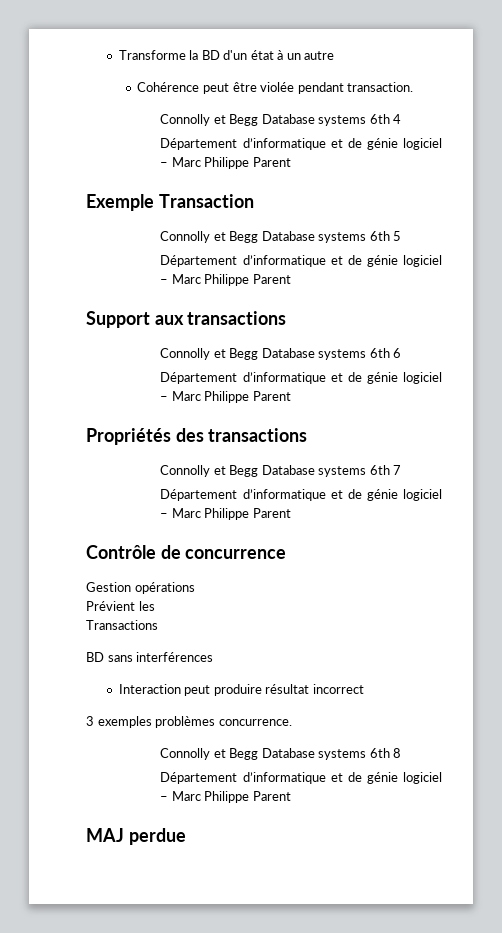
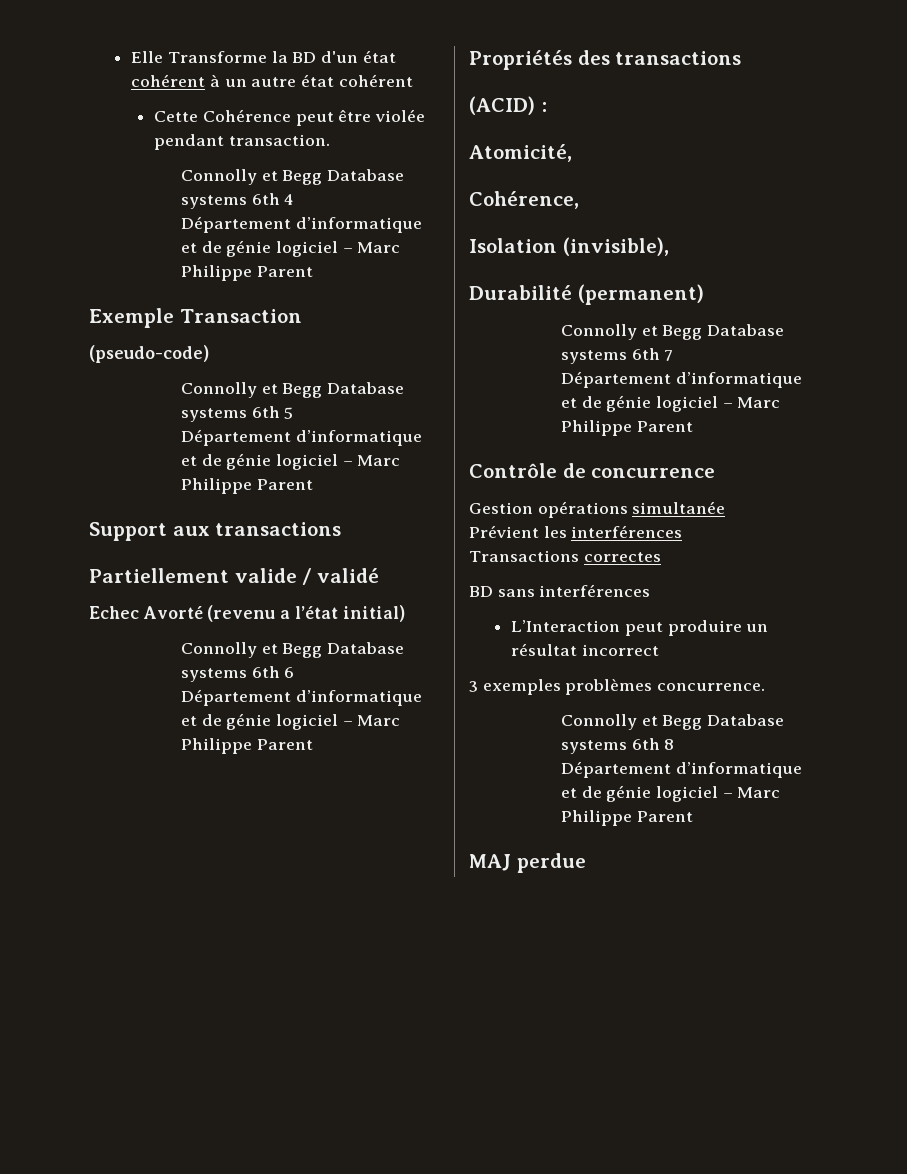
(118, 55) none -> [131,51,164,63] Elle
(274, 55) none -> [131,74,206,87] cohérent
(335, 55) // -> [301,74,413,87] [154,111,199,122] état cohérent // Cette
(254, 201) none -> [89,345,209,363] // (pseudo-code)
(287, 318) none -> [89,568,379,585] [89,605,405,622] // Partiellement valide / validé // Echec Avorté (revenu a l’état initial)
(308, 435) none -> [469,96,547,115] [469,144,572,162] [469,191,579,209] [469,237,669,256] [469,284,704,305] // (ACID) : // Atomicité, // Cohérence, // Isolation (invisible), // Durabilité (permanent)
(195, 588) none -> [632,501,726,514] simultanée
(155, 606) none -> [571,525,683,538] interférences
(158, 625) none -> [583,552,661,562] correctes
[118,684,181,694] Interaction -> [511,620,621,632] L’Interaction
(262, 690) none -> [746,624,769,632] un

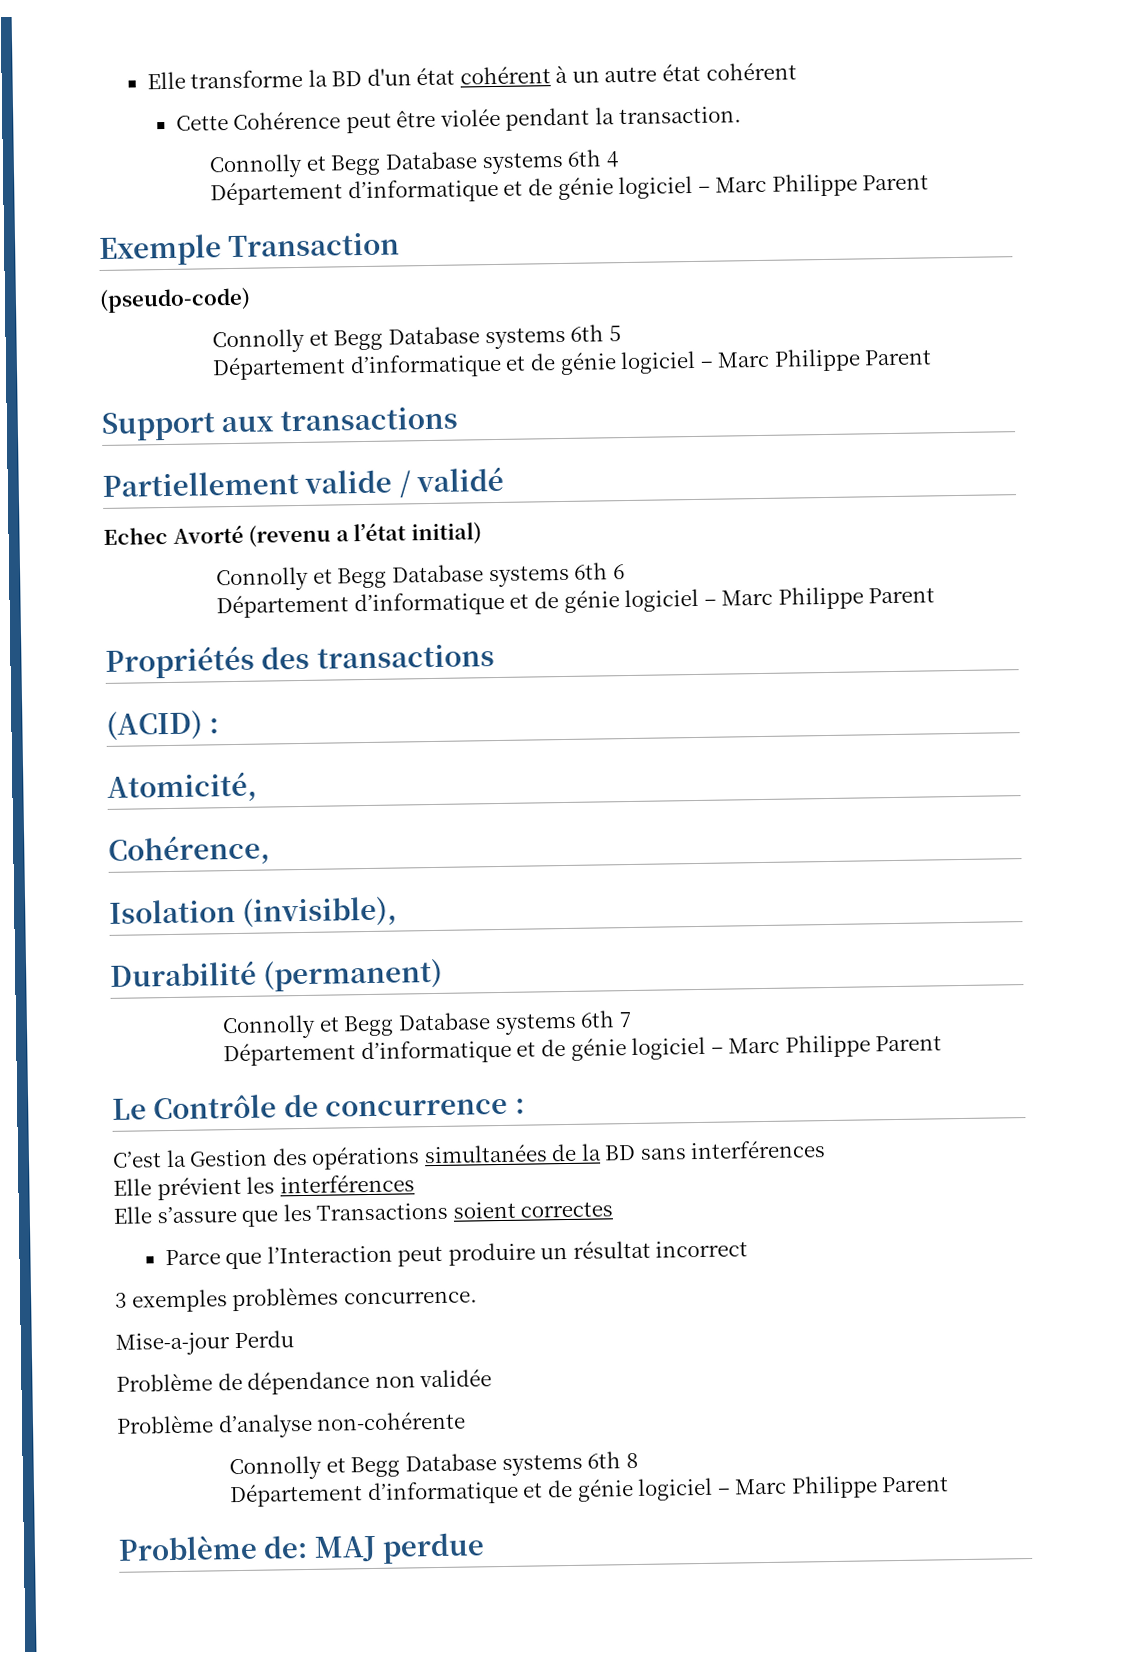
[131,51,267,63] Elle Transforme -> [146,69,304,90] Elle transforme
(225, 142) none -> [594,107,615,125] la
(693, 426) none -> [112,1098,147,1120] Le
[469,501,726,518] [469,525,683,538] [469,550,661,562] [469,584,651,597] [511,620,621,632] // Gestion opérations simultanée // Prévient les interférences // Transactions correctes // BD sans interférences // L’Interaction -> [514,1098,525,1114] [112,1140,827,1170] [113,1174,415,1201] [113,1201,614,1227] [164,1244,393,1270] : // C’est la Gestion des opérations simultanées de la BD sans interférences // Elle prévient les interférences // Elle s’assure que les Transactions soient correctes // Parce que l’Interaction
(766, 687) none -> [115,1330,294,1356] [116,1369,493,1395] [116,1411,467,1439] // Mise-a-jour Perdu // Problème de dépendance non validée // Problème d’analyse non-cohérente
(693, 816) none -> [118,1534,309,1561] Problème de:

